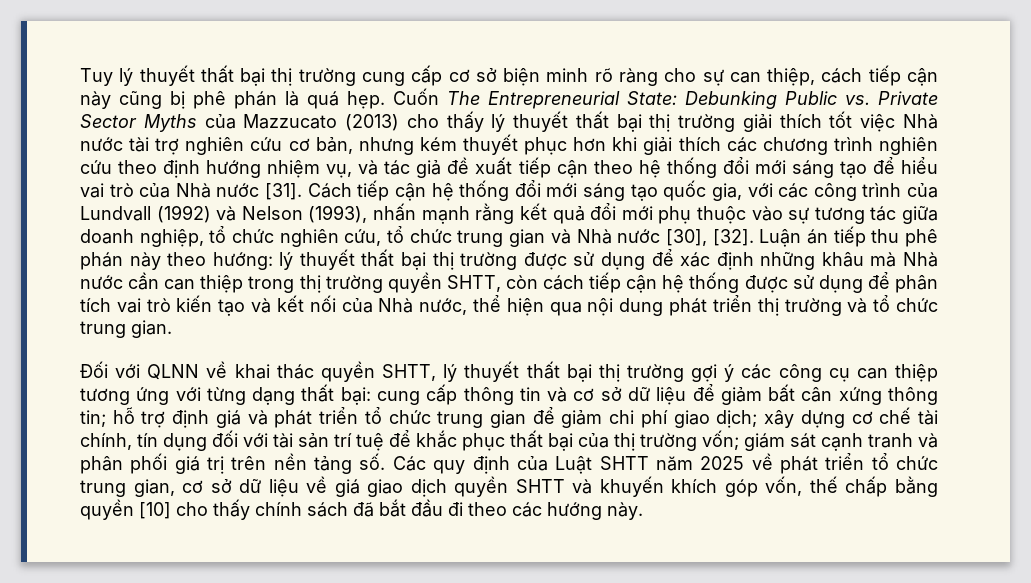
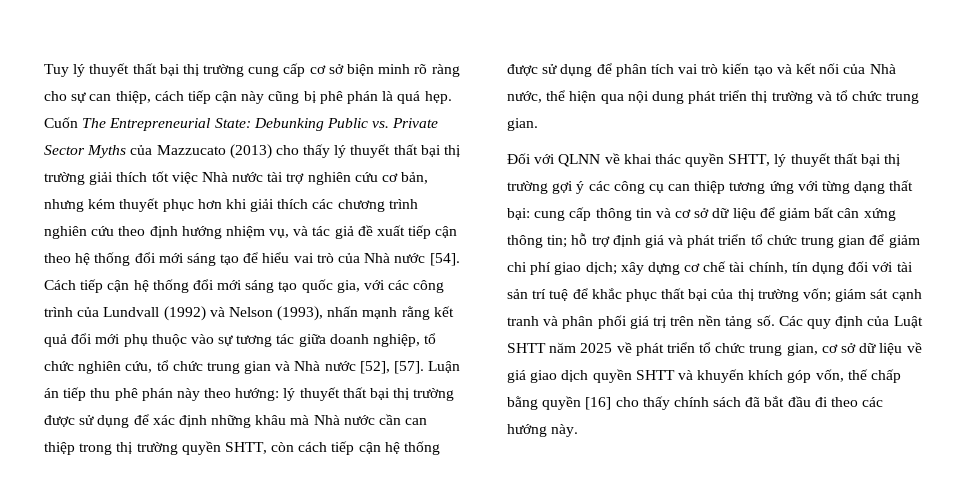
[265,183,303,200] [31]. -> [429,253,460,266] [54].
[665,229,754,246] [30], [32]. -> [359,361,425,374] [52], [57].
[139,502,171,519] [10] -> [585,397,612,410] [16]

